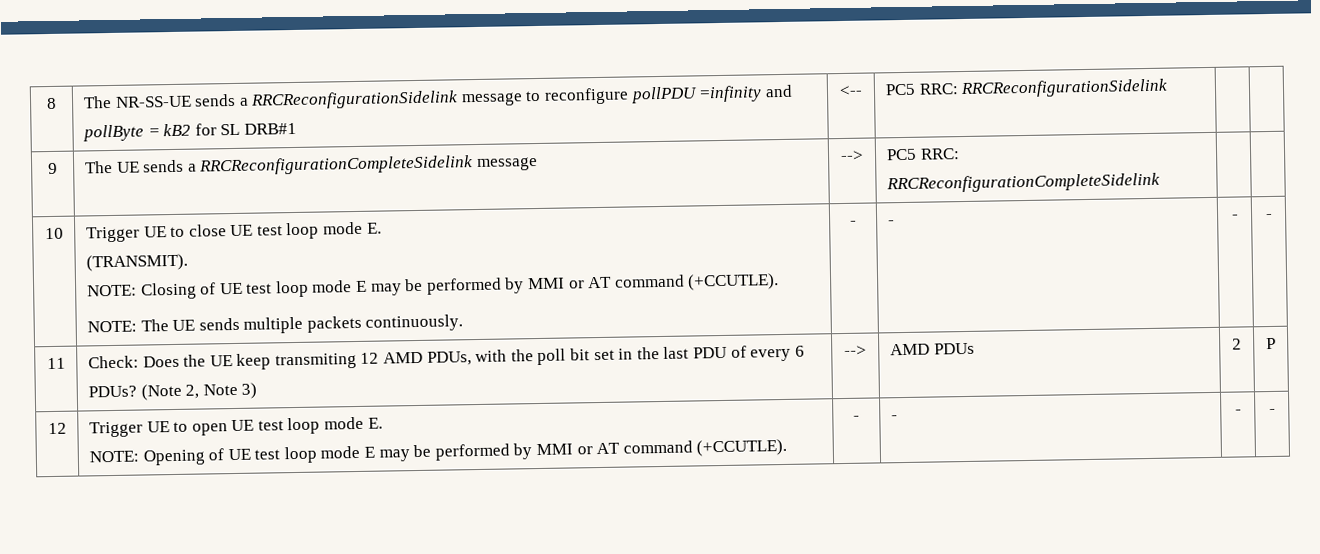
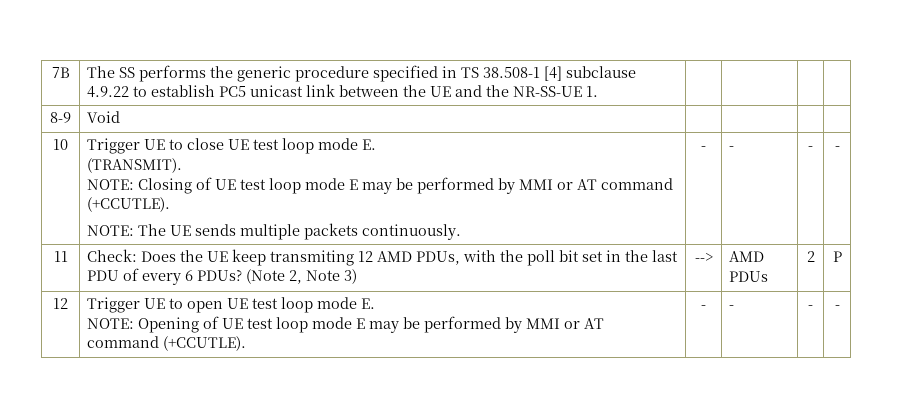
[46,97,57,110] [82,84,793,110] [82,122,297,142] [839,85,863,97] [884,78,1169,99] [48,162,58,175] [84,155,538,176] [840,150,864,162] [885,148,960,161] [885,172,1160,194] 8 | The NR-SS-UE sends a RRCReconfigurationSidelink message to reconfigure pollPDU =infinity and pollByte = kB2 for SL DRB#1 | <-- | PC5 RRC: RRCReconfigurationSidelink | | // 9 | The UE sends a RRCReconfigurationCompleteSidelink message | --> | PC5 RRC: RRCReconfigurationCompleteSidelink -> [51,67,70,78] [87,65,637,82] [87,84,599,98] [50,112,71,123] [87,111,121,123] 7B | The SS performs the generic procedure specified in TS 38.508-1 [4] subclause 4.9.22 to establish PC5 unicast link between the UE and the NR-SS-UE 1. | | | | // 8-9 | Void | |

